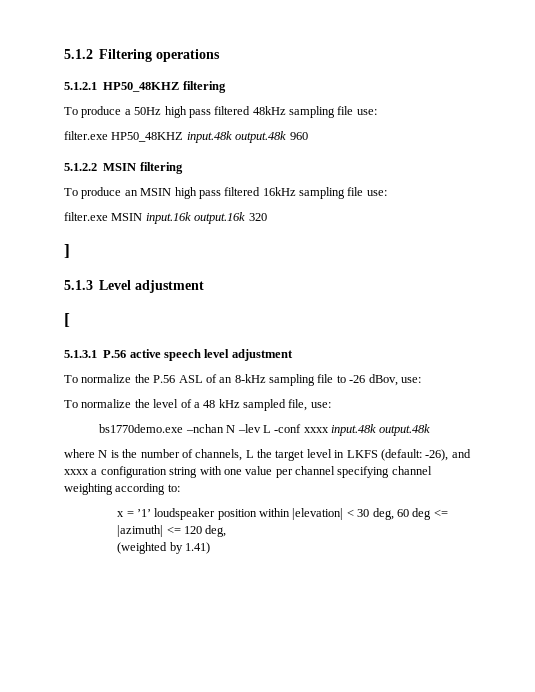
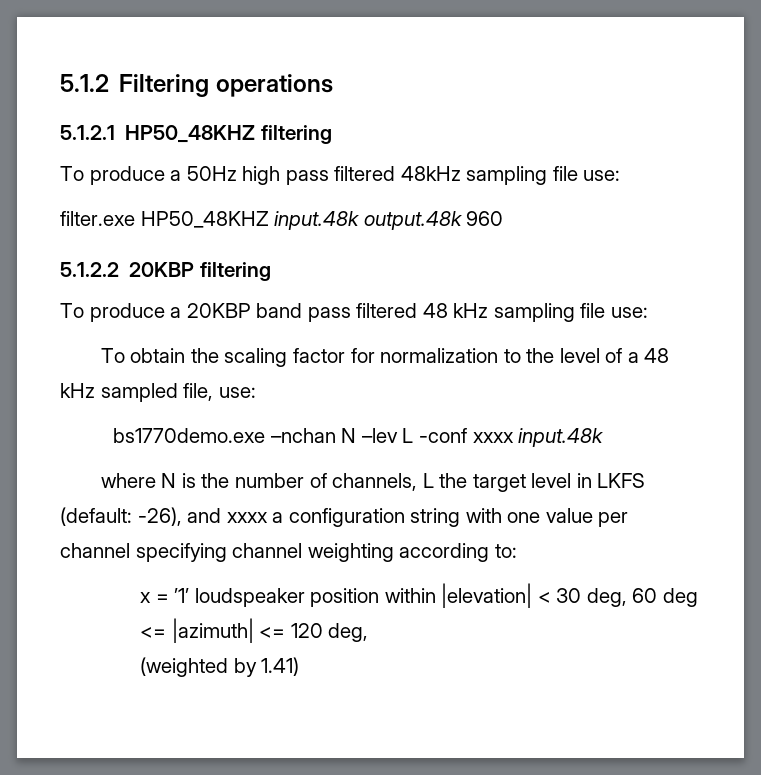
[103,162,183,174] [64,187,387,199] [64,212,267,224] [64,244,70,258] [64,280,205,293] [64,313,70,327] [64,349,293,361] [64,374,421,386] [64,399,132,408] MSIN filtering // To produce an MSIN high pass filtered 16kHz sampling file use: // filter.exe MSIN input.16k output.16k 320 // ] // 5.1.3 Level adjustment // [ // 5.1.3.1 P.56 active speech level adjustment // To normalize the P.56 ASL of an 8-kHz sampling file to -26 dBov, use: // To normalize -> [129,262,271,281] [60,303,648,322] [100,348,521,367] 20KBP filtering // To produce a 20KBP band pass filtered 48 kHz sampling file use: // To obtain the scaling factor for normalization to
[379,424,431,436] output.48k -> (604, 437) none

